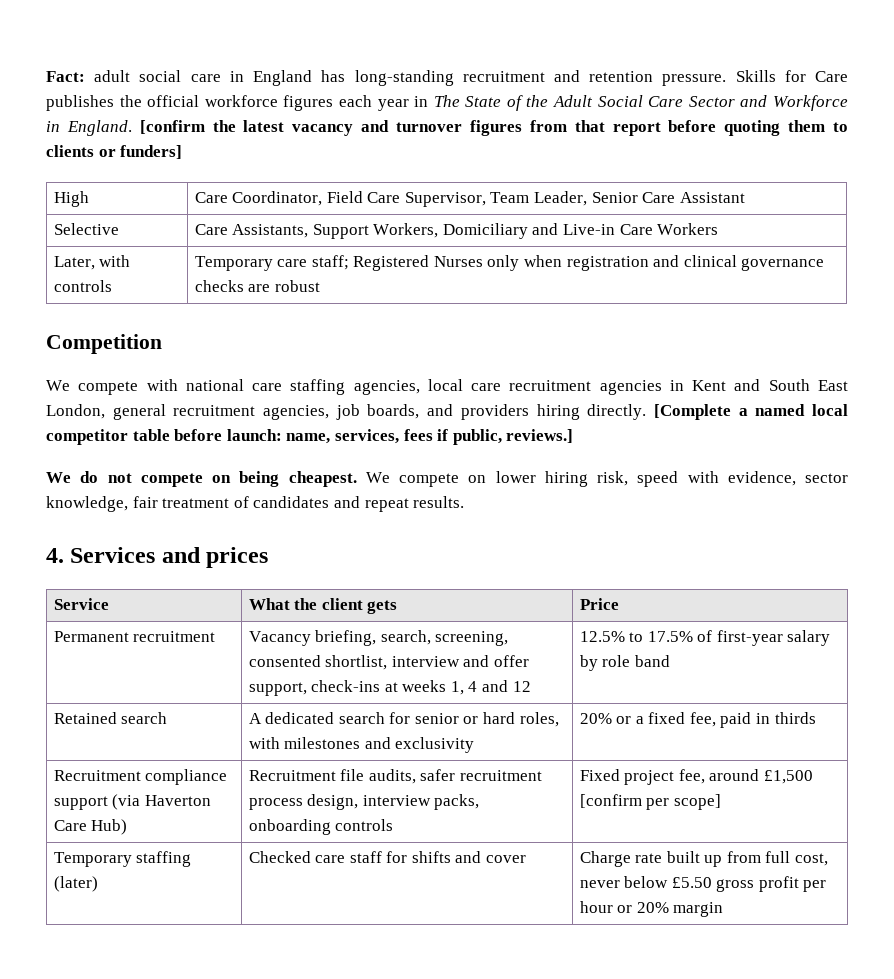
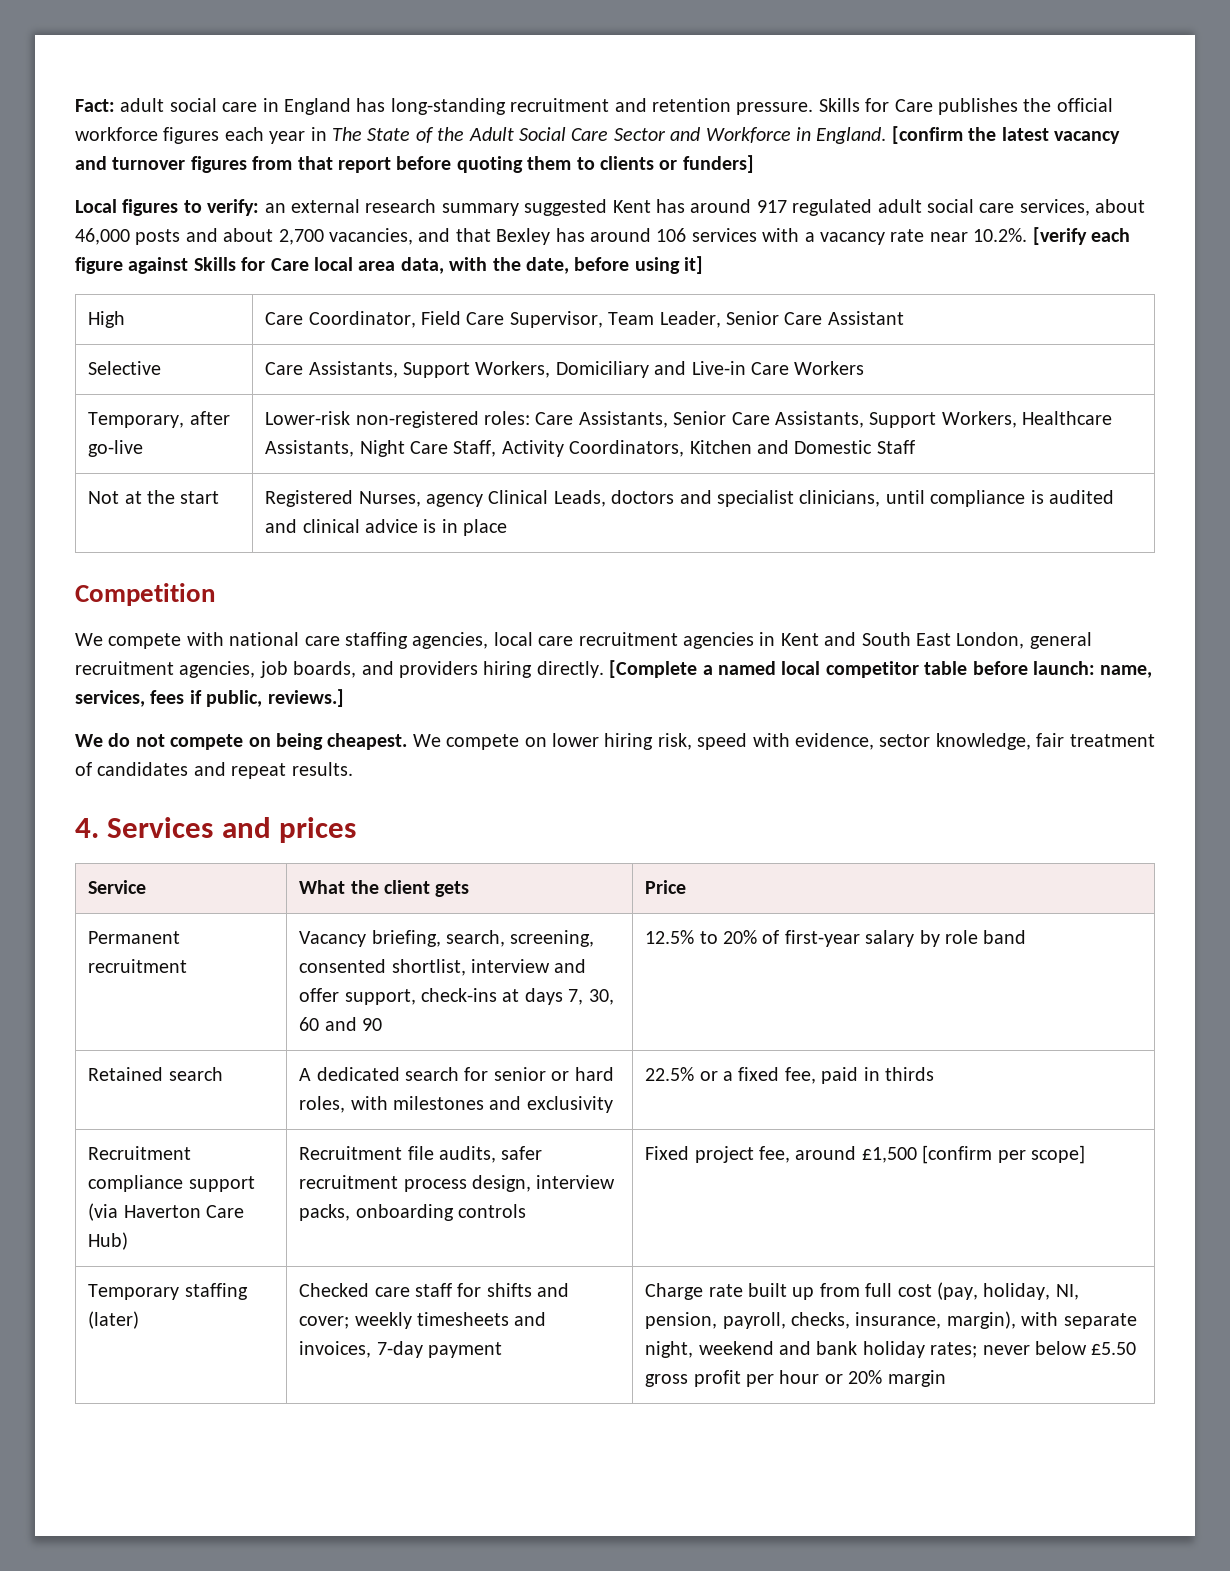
(183, 152) none -> [75,199,1146,216] [75,227,1130,245] [75,256,704,274] // Local figures to verify: an external research summary suggested Kent has around 917 regulated adult social care services, about 46,000 posts and about 2,700 vacancies, and that Bexley has around 106 services with a vacancy rate near 10.2%. [verify each figure against Skills for Care local area data, with the date, before using it]
[53,255,131,270] [53,280,112,292] [194,255,825,271] [194,280,320,292] Later, with controls | Temporary care staff; Registered Nurses only when registration and clinical governance checks are robust -> [88,411,230,428] [88,440,144,457] [265,411,1113,428] [265,440,915,457] [88,490,220,504] [265,490,1114,507] [265,519,508,536] Temporary, after go-live | Lower-risk non-registered roles: Care Assistants, Senior Care Assistants, Support Workers, Healthcare Assistants, Night Care Staff, Activity Coordinators, Kitchen and Domestic Staff // Not at the start | Registered Nurses, agency Clinical Leads, doctors and specialist clinicians, until compliance is audited and clinical advice is in place
[402,680,531,695] weeks 1, 4 and 12 -> [524,988,614,1005] [299,1017,382,1031] days 7, 30, 60 and 90
[647,631,693,642] 17.5% -> [722,930,757,944] 20%
[579,713,612,724] 20% -> [645,1067,695,1081] 22.5%
[486,855,527,863] cover -> [299,1312,547,1329] [299,1341,502,1358] cover; weekly timesheets and invoices, 7-day payment
[795,853,829,866] cost, -> [897,1282,1079,1300] [645,1311,1137,1329] [645,1341,978,1358] cost (pay, holiday, NI, pension, payroll, checks, insurance, margin), with separate night, weekend and bank holiday rates;

